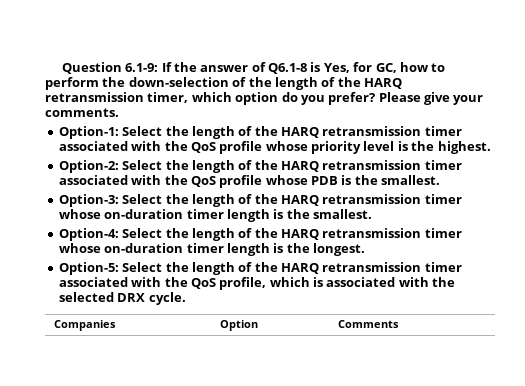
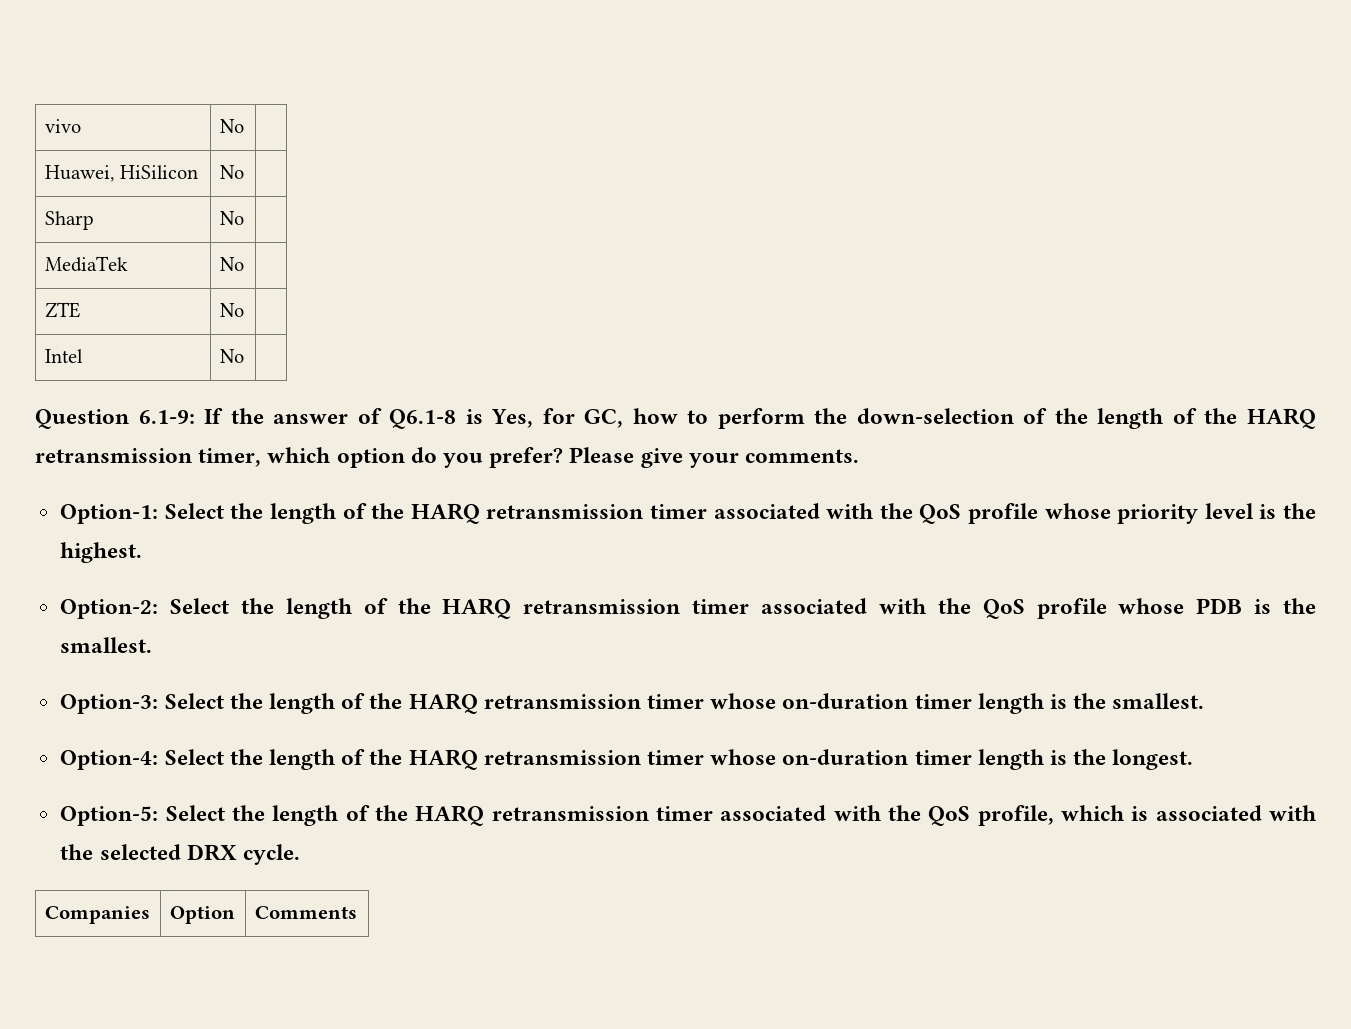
(61, 68) none -> [44,119,81,133] [219,119,244,133] [44,165,199,182] [219,165,244,179] [44,211,94,230] [219,211,244,225] [44,256,128,272] [219,257,244,271] [44,302,80,318] [219,303,244,317] [44,349,83,363] [219,349,244,363] vivo | No | // Huawei, HiSilicon | No | // Sharp | No | // MediaTek | No | // ZTE | No | // Intel | No | //

